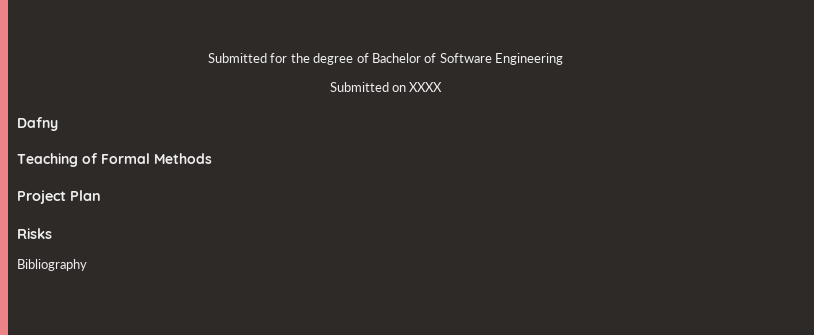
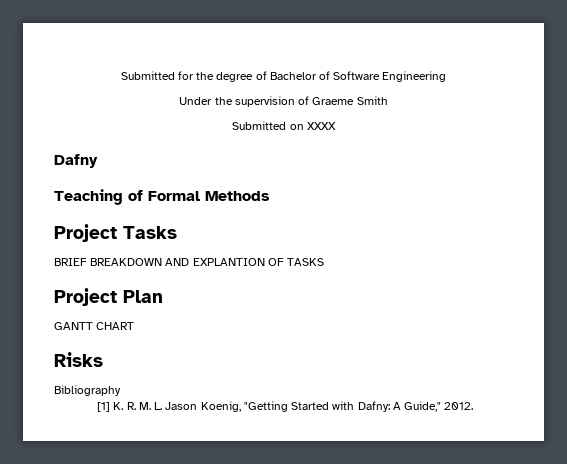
(563, 59) none -> [179,96,388,107] // Under the supervision of Graeme Smith
(212, 158) none -> [54,224,177,242] [54,258,325,266] // Project Tasks // BRIEF BREAKDOWN AND EXPLANTION OF TASKS
(101, 195) none -> [54,322,135,330] // GANTT CHART
(87, 265) none -> [97,401,474,412] // [1] K. R. M. L. Jason Koenig, "Getting Started with Dafny: A Guide," 2012.

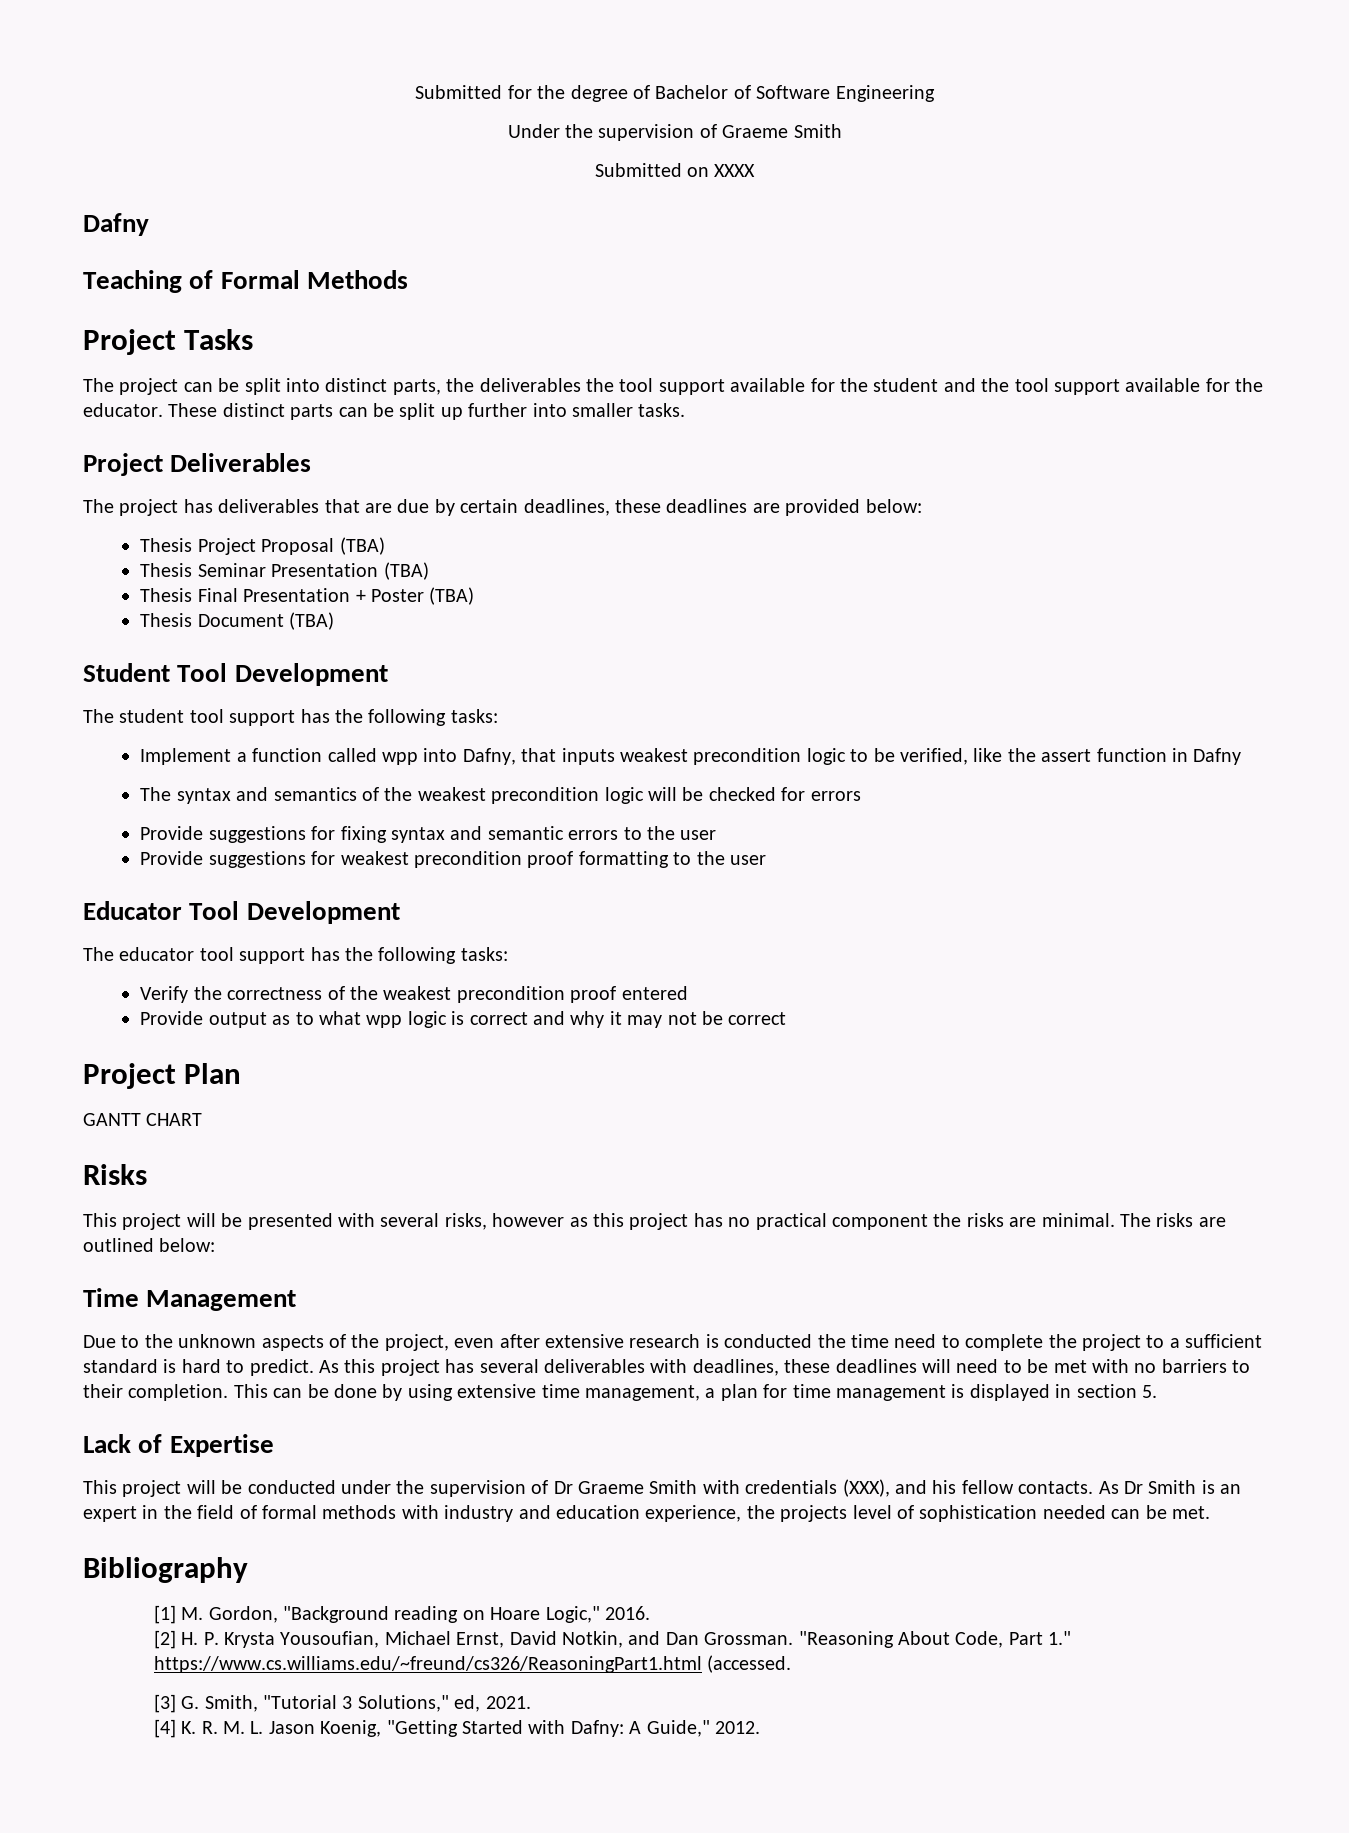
[54,258,325,266] BRIEF BREAKDOWN AND EXPLANTION OF TASKS -> [83,378,1264,395] [83,403,686,420] [83,453,312,476] [83,499,922,516] [140,537,385,555] [140,562,429,580] [140,587,475,605] [140,612,335,630] [83,663,388,686] [83,709,498,726] [140,748,1242,765] [140,787,861,804] [140,826,717,843] [140,851,766,868] [83,901,400,924] [83,947,508,964] [140,986,688,1003] [140,1011,787,1028] The project can be split into distinct parts, the deliverables the tool support available for the student and the tool support available for the educator. These distinct parts can be split up further into smaller tasks. // Project Deliverables // The project has deliverables that are due by certain deadlines, these deadlines are provided below: // Thesis Project Proposal (TBA) // Thesis Seminar Presentation (TBA) // Thesis Final Presentation + Poster (TBA) // Thesis Document (TBA) // Student Tool Development // The student tool support has the following tasks: // Implement a function called wpp into Dafny, that inputs weakest precondition logic to be verified, like the assert function in Dafny // The syntax and semantics of the weakest precondition logic will be checked for errors // Provide suggestions for fixing syntax and semantic errors to the user // Provide suggestions for weakest precondition proof formatting to the user // Educator Tool Development // The educator tool support has the following tasks: // Verify the correctness of the weakest precondition proof entered // Provide output as to what wpp logic is correct and why it may not be correct
[54,385,121,396] [97,402,111,412] Bibliography // [1] -> [83,1213,1226,1230] [83,1238,216,1252] [83,1288,297,1311] [83,1334,1263,1351] [83,1359,1251,1376] [83,1384,1157,1401] [83,1434,274,1457] [83,1479,1242,1497] [83,1505,1210,1522] [83,1557,248,1583] [153,1605,650,1624] [153,1630,1072,1649] [153,1655,792,1673] [153,1694,531,1713] [153,1719,176,1738] This project will be presented with several risks, however as this project has no practical component the risks are minimal. The risks are outlined below: // Time Management // Due to the unknown aspects of the project, even after extensive research is conducted the time need to complete the project to a sufficient standard is hard to predict. As this project has several deliverables with deadlines, these deadlines will need to be met with no barriers to their completion. This can be done by using extensive time management, a plan for time management is displayed in section 5. // Lack of Expertise // This project will be conducted under the supervision of Dr Graeme Smith with credentials (XXX), and his fellow contacts. As Dr Smith is an expert in the field of formal methods with industry and education experience, the projects level of sophistication needed can be met. // Bibliography // [1] M. Gordon, "Background reading on Hoare Logic," 2016. // [2] H. P. Krysta Yousoufian, Michael Ernst, David Notkin, and Dan Grossman. "Reasoning About Code, Part 1." https://www.cs.williams.edu/~freund/cs326/ReasoningPart1.html (accessed. // [3] G. Smith, "Tutorial 3 Solutions," ed, 2021. // [4]

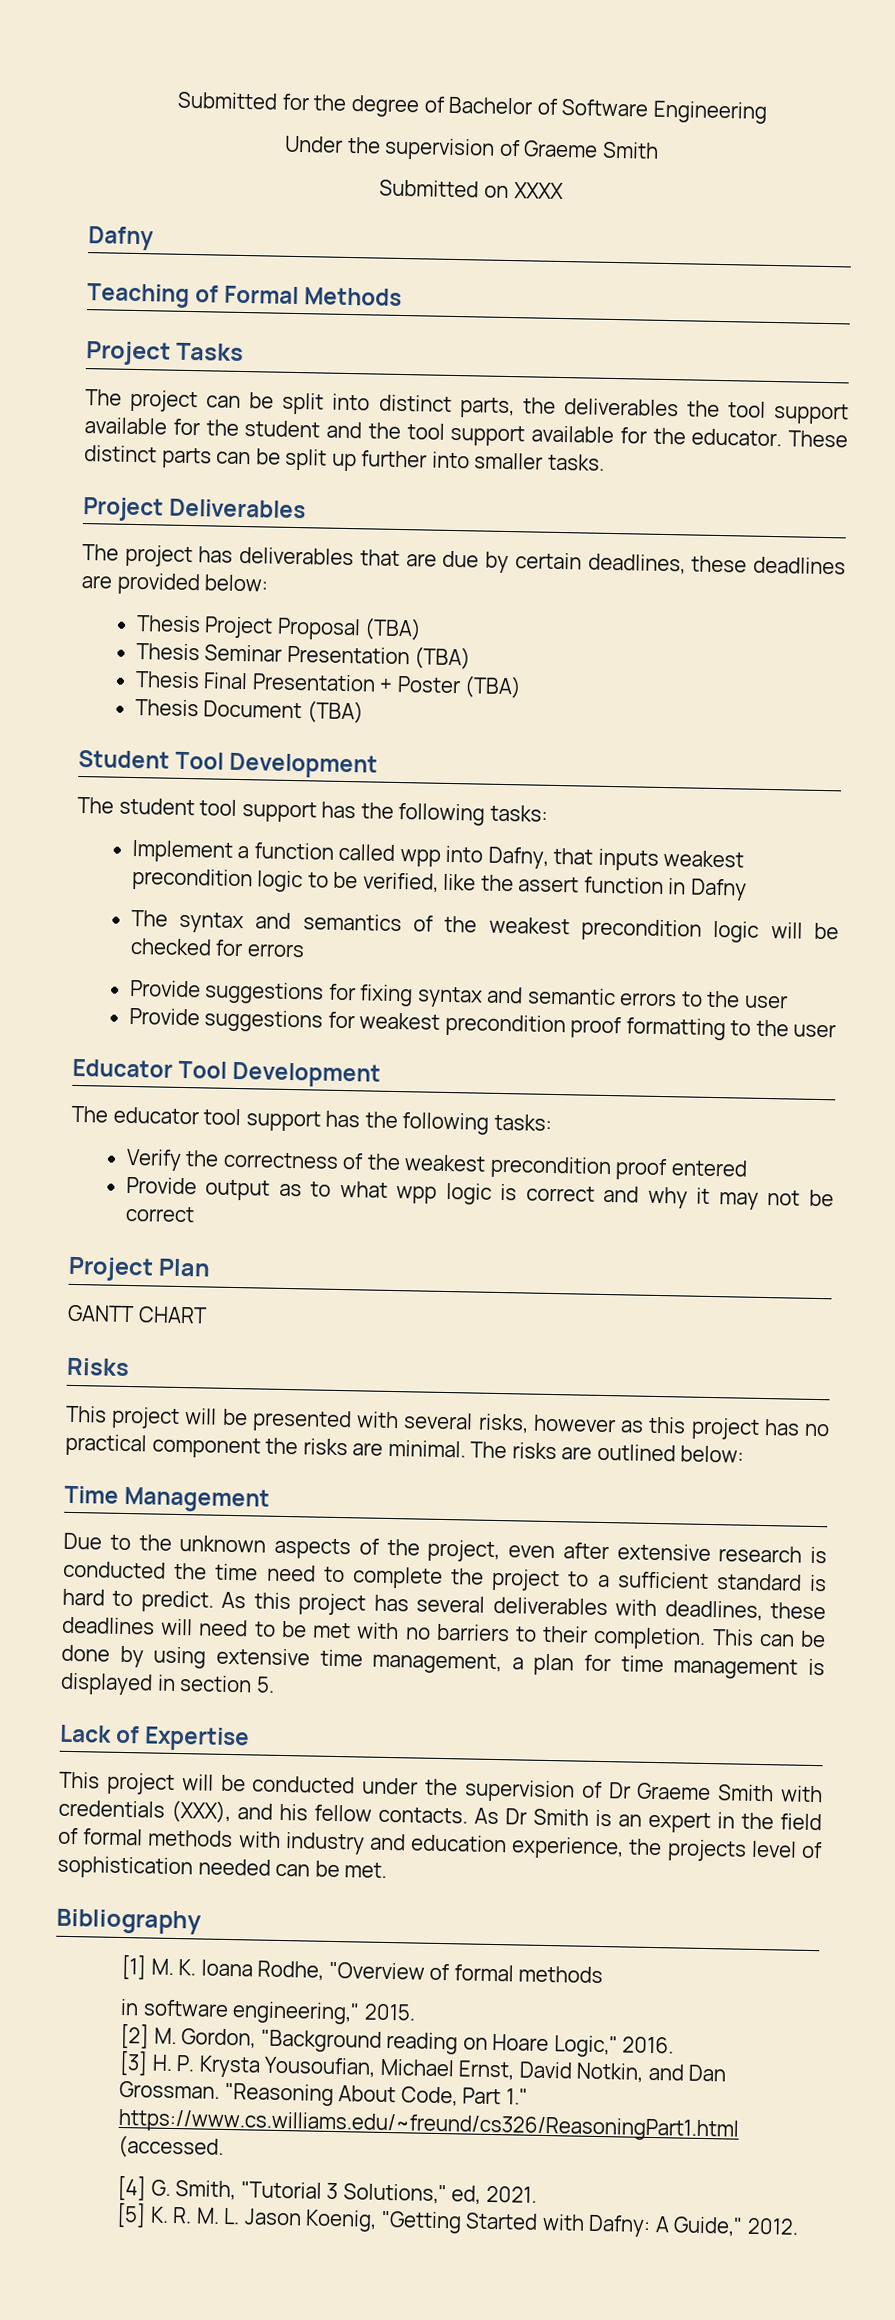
(204, 1613) none -> [178,1959,604,1984] [120,1998,416,2025] [120,2023,177,2049] K. Ioana Rodhe, "Overview of formal methods // in software engineering," 2015. // [2] M.
[153,1630,176,1649] [2] -> [119,2050,149,2076] [3]
[153,1694,176,1713] [3] -> [117,2175,147,2201] [4]
[153,1719,176,1738] [4] -> [116,2202,147,2228] [5]

